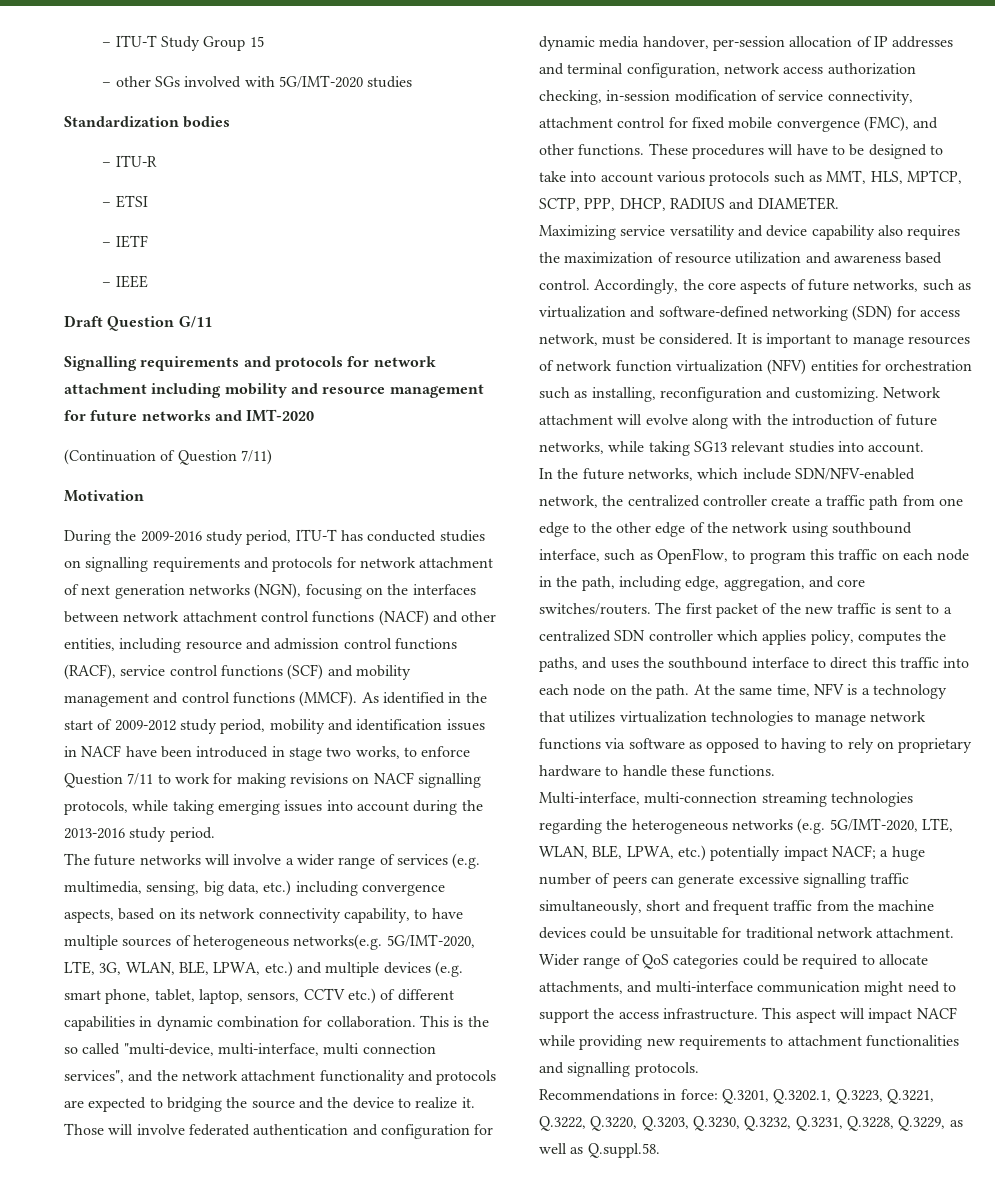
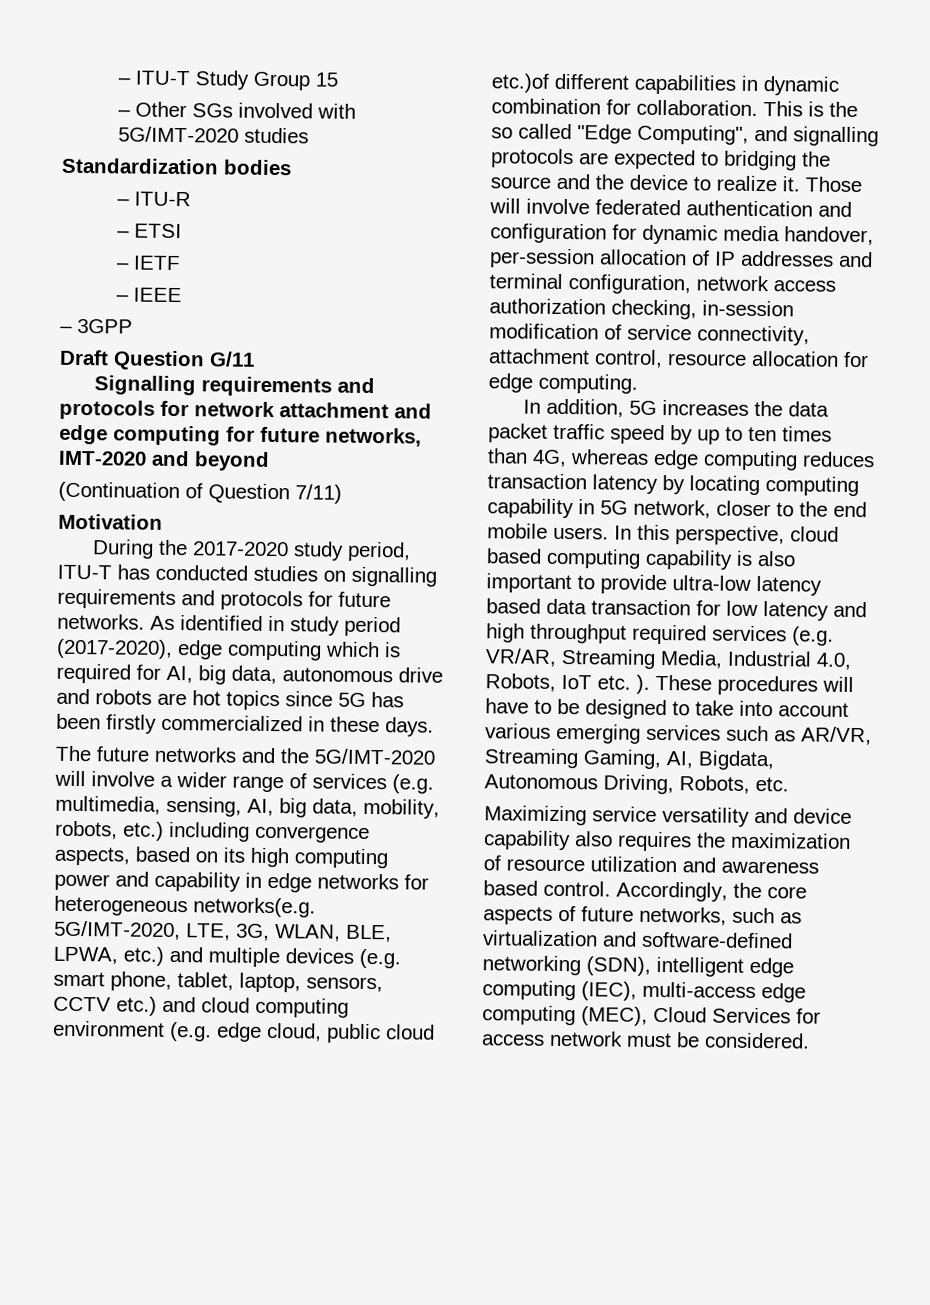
[115,76,151,87] other -> [135,101,188,118] Other
(148, 281) none -> [60,318,133,334] // – 3GPP
[151,383,484,398] [64,409,315,422] including mobility and resource management for future networks and IMT-2020 -> [394,403,432,419] [59,424,422,447] [58,450,270,471] and edge computing for future networks, IMT-2020 and beyond
[140,531,202,542] 2009-2016 -> [192,541,290,557] 2017-2020
[359,557,494,568] [64,583,476,599] [64,610,497,626] [64,638,457,653] [64,664,411,680] [64,691,487,707] [64,719,485,734] [64,745,471,761] [64,772,481,788] [64,800,483,815] [64,827,215,842] network attachment of next generation networks (NGN), focusing on the interfaces between network attachment control functions (NACF) and other entities, including resource and admission control functions (RACF), service control functions (SCF) and mobility management and control functions (MMCF). As identified in the start of 2009-2012 study period, mobility and identification issues in NACF have been introduced in stage two works, to enforce Question 7/11 to work for making revisions on NACF signalling protocols, while taking emerging issues into account during the 2013-2016 study period. -> [338,591,391,608] [57,613,401,637] [56,638,401,661] [56,663,443,685] [56,688,404,711] [56,713,434,737] future networks. As identified in study period (2017-2020), edge computing which is required for AI, big data, autonomous drive and robots are hot topics since 5G has been firstly commercialized in these days.
(201, 859) none -> [241,747,435,765] and the 5G/IMT-2020
[203,881,259,896] big data, -> [247,798,440,819] [55,820,118,840] AI, big data, mobility, robots,
[199,908,463,923] [64,935,191,950] network connectivity capability, to have multiple sources of -> [250,847,388,869] [54,871,429,893] high computing power and capability in edge networks for
[380,989,396,1000] of -> [162,996,349,1018] [53,1020,435,1044] [491,73,549,93] and cloud computing environment (e.g. edge cloud, public cloud etc.)of
[123,1043,436,1056] [64,1070,433,1085] "multi-device, multi-interface, multi connection services", and the network attachment functionality and -> [577,124,879,147] "Edge Computing", and signalling
[617,116,939,132] [539,144,645,156] control for fixed mobile convergence (FMC), and other functions. -> [594,349,869,369] [488,373,638,394] [523,398,830,418] [488,423,832,445] [487,448,875,471] [487,473,859,497] [487,498,867,519] [487,523,839,546] [486,548,796,570] [486,573,822,596] [486,598,867,621] [486,623,834,646] [485,648,852,670] [485,673,650,694] control, resource allocation for edge computing. // In addition, 5G increases the data packet traffic speed by up to ten times than 4G, whereas edge computing reduces transaction latency by locating computing capability in 5G network, closer to the end mobile users. In this perspective, cloud based computing capability is also important to provide ultra-low latency based data transaction for low latency and high throughput required services (e.g. VR/AR, Streaming Media, Industrial 4.0, Robots, IoT etc. ).
[709,170,962,186] [539,197,839,211] protocols such as MMT, HLS, MPTCP, SCTP, PPP, DHCP, RADIUS and DIAMETER. -> [556,723,872,746] [484,748,775,771] [484,774,789,795] emerging services such as AR/VR, Streaming Gaming, AI, Bigdata, Autonomous Driving, Robots, etc.
[852,305,893,321] (SDN) -> [586,956,794,978] [482,980,806,1003] [482,1005,791,1026] (SDN), intelligent edge computing (IEC), multi-access edge computing (MEC), Cloud Services
[539,333,598,346] network, -> [549,1030,623,1047] network
[737,333,970,348] [539,359,973,375] [539,387,941,402] [539,414,937,429] [539,441,925,456] [539,467,915,481] [539,495,963,510] [539,522,912,537] [539,548,970,564] [539,576,866,591] [539,602,952,618] [539,630,947,645] [539,657,970,672] [539,683,947,699] [539,711,926,726] [539,738,973,753] [539,765,776,777] [539,792,913,807] [539,818,953,834] [539,845,925,861] [539,873,910,888] [539,900,935,915] [539,927,955,939] [539,954,928,969] [539,981,956,996] [539,1007,957,1023] [539,1035,959,1050] [539,1062,699,1077] [539,1089,934,1104] [539,1116,963,1131] [539,1143,660,1158] It is important to manage resources of network function virtualization (NFV) entities for orchestration such as installing, reconfiguration and customizing. Network attachment will evolve along with the introduction of future networks, while taking SG13 relevant studies into account. // In the future networks, which include SDN/NFV-enabled network, the centralized controller create a traffic path from one edge to the other edge of the network using southbound interface, such as OpenFlow, to program this traffic on each node in the path, including edge, aggregation, and core switches/routers. The first packet of the new traffic is sent to a centralized SDN controller which applies policy, computes the paths, and uses the southbound interface to direct this traffic into each node on the path. At the same time, NFV is a technology that utilizes virtualization technologies to manage network functions via software as opposed to having to rely on proprietary hardware to handle these functions. // Multi-interface, multi-connection streaming technologies regarding the heterogeneous networks (e.g. 5G/IMT-2020, LTE, WLAN, BLE, LPWA, etc.) potentially impact NACF; a huge number of peers can generate excessive signalling traffic simultaneously, short and frequent traffic from the machine devices could be unsuitable for traditional network attachment. Wider range of QoS categories could be required to allocate attachments, and multi-interface communication might need to support the access infrastructure. This aspect will impact NACF while providing new requirements to attachment functionalities and signalling protocols. // Recommendations in force: Q.3201, Q.3202.1, Q.3223, Q.3221, Q.3222, Q.3220, Q.3203, Q.3230, Q.3232, Q.3231, Q.3228, Q.3229, as well as Q.suppl.58. -> (810, 1040) none

